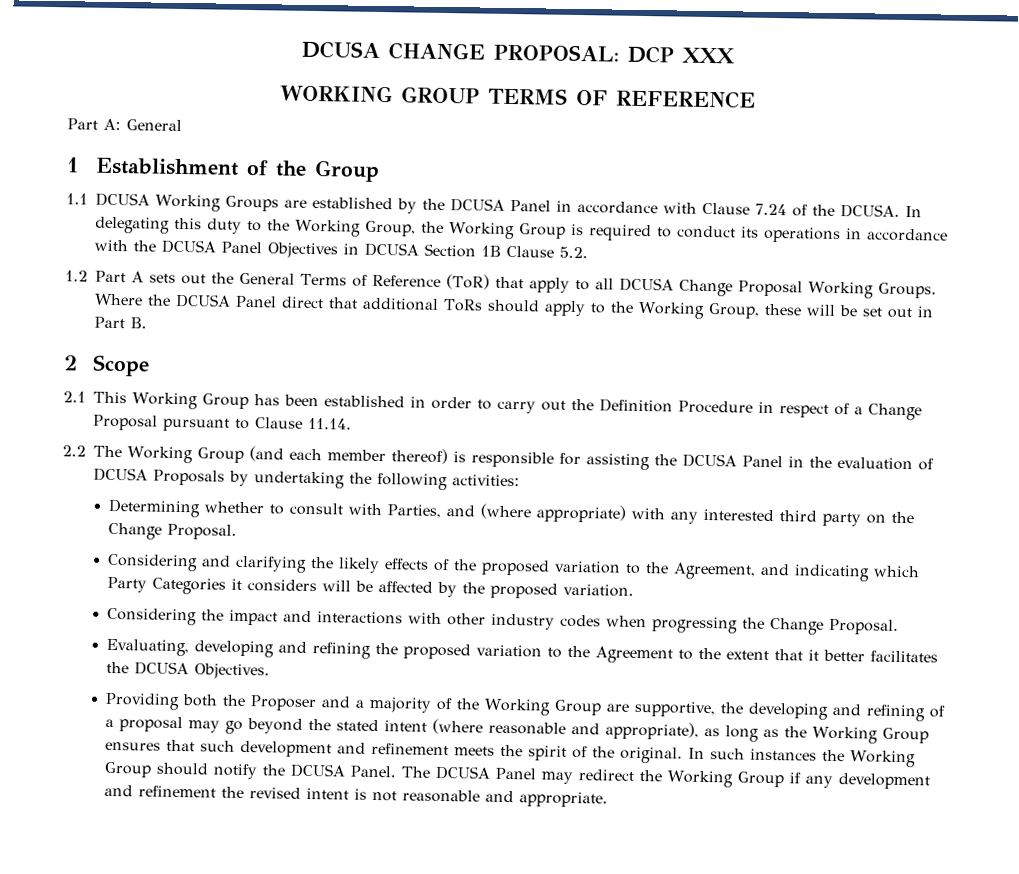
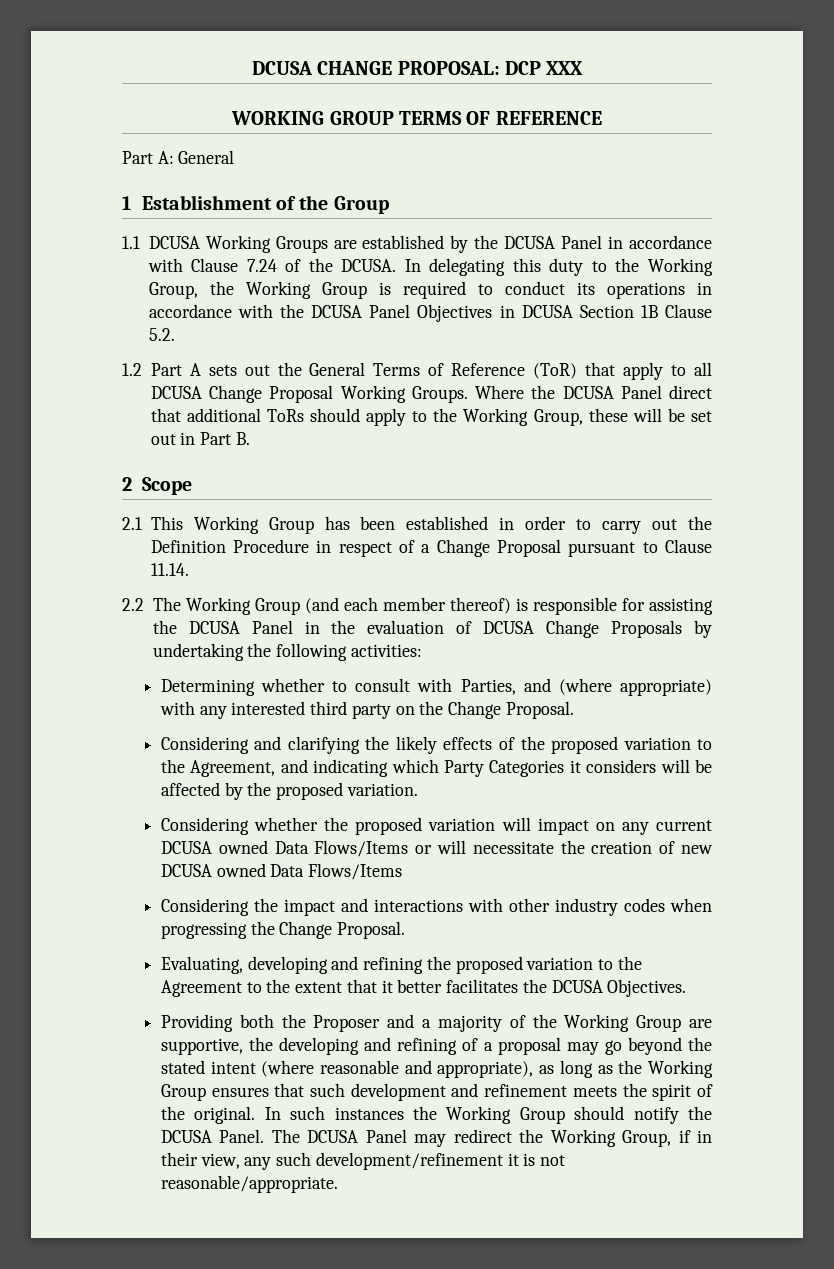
(148, 474) none -> [546,620,600,638] Change
(634, 590) none -> [160,817,712,835] [160,840,714,857] [160,863,403,880] // Considering whether the proposed variation will impact on any current DCUSA owned Data Flows/Items or will necessitate the creation of new DCUSA owned Data Flows/Items
[736,771,930,790] [103,784,608,808] Group if any development and refinement the revised intent is not reasonable and appropriate. -> [622,1130,713,1147] [160,1152,566,1170] [160,1175,338,1193] Group, if in their view, any such development/refinement it is not reasonable/appropriate.

